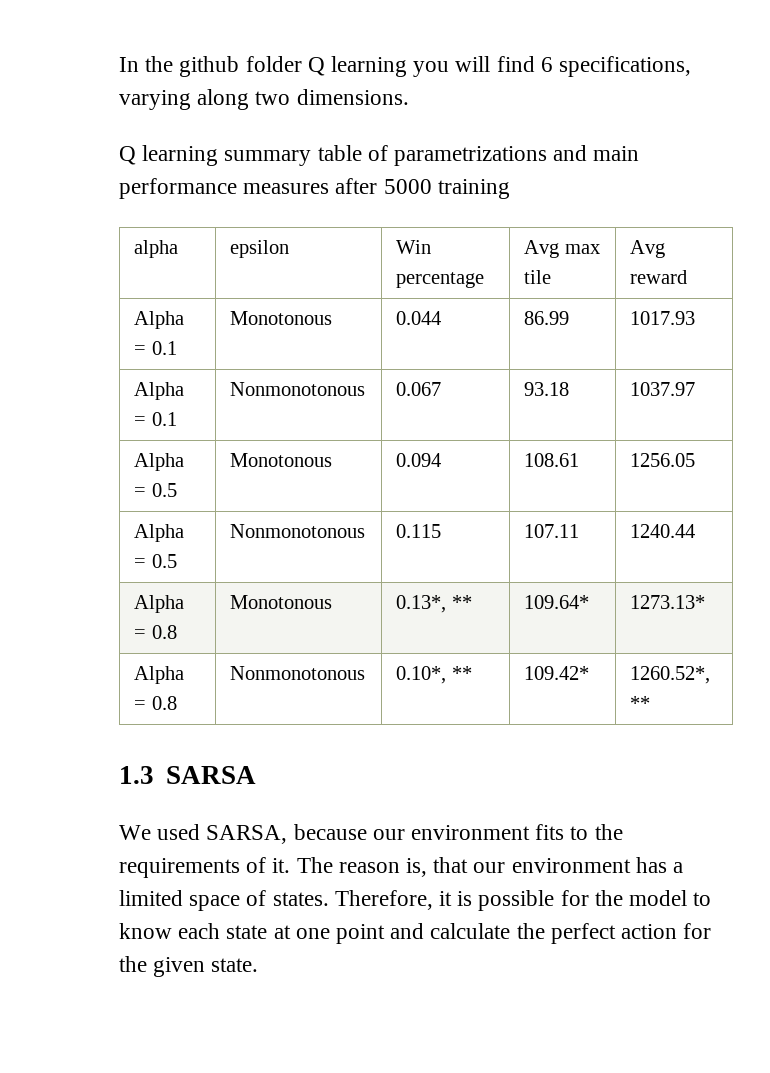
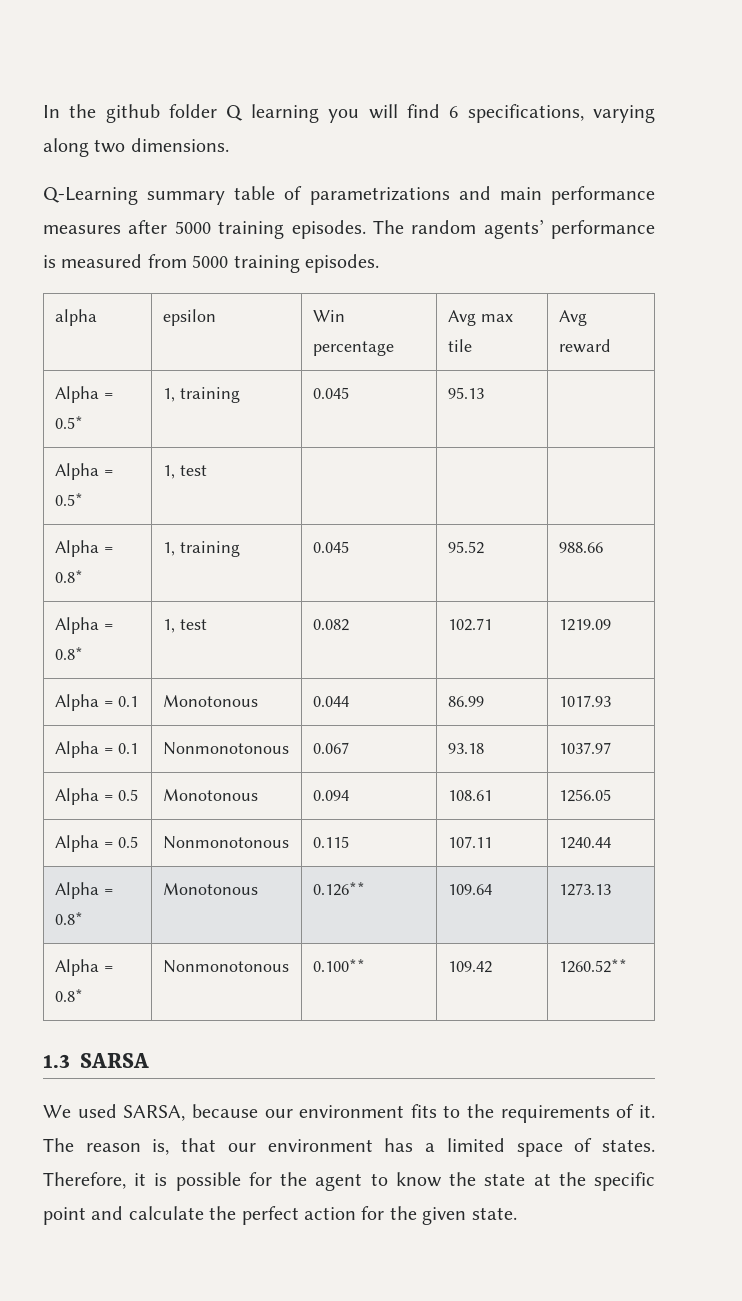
[119,145,219,166] Q learning -> [43,187,138,205] Q-Learning
(510, 189) none -> [291,219,655,239] [43,254,379,273] episodes. The random agents’ performance is measured from 5000 training episodes.
(688, 277) none -> [54,386,113,403] [54,416,83,429] [162,387,240,403] [312,387,349,399] [447,387,484,399] [54,463,113,480] [54,493,83,506] [162,465,207,479] [54,540,113,557] [54,570,83,583] [162,541,240,557] [312,541,349,553] [447,541,484,554] [558,542,603,553] [54,617,113,634] [54,647,83,660] [162,619,207,633] [312,619,349,631] [447,618,492,631] [558,619,611,631] // Alpha = 0.5* | 1, training | 0.045 | 95.13 | // Alpha = 0.5* | 1, test | | | // Alpha = 0.8* | 1, training | 0.045 | 95.52 | 988.66 // Alpha = 0.8* | 1, test | 0.082 | 102.71 | 1219.09
[151,625,177,639] [230,595,333,609] [396,595,472,613] [524,595,590,609] [630,595,706,609] [134,666,185,684] [134,696,177,710] [230,666,366,680] [396,666,472,684] [524,666,590,680] [630,666,711,684] [630,696,651,710] 0.8 | Monotonous | 0.13*, ** | 109.64* | 1273.13* // Alpha = 0.8 | Nonmonotonous | 0.10*, ** | 109.42* | 1260.52*, ** -> [54,912,83,925] [162,883,258,895] [312,882,365,896] [447,884,492,895] [558,883,611,896] [54,959,113,976] [54,989,83,1002] [162,960,289,973] [312,959,365,972] [447,961,492,973] [558,959,627,973] 0.8* | Monotonous | 0.126** | 109.64 | 1273.13 // Alpha = 0.8* | Nonmonotonous | 0.100** | 109.42 | 1260.52**
[629,890,688,906] model -> [315,1173,363,1191] agent
[178,923,221,939] each -> [449,1172,477,1186] the
[295,928,330,939] one -> [558,1172,655,1191] the specific

